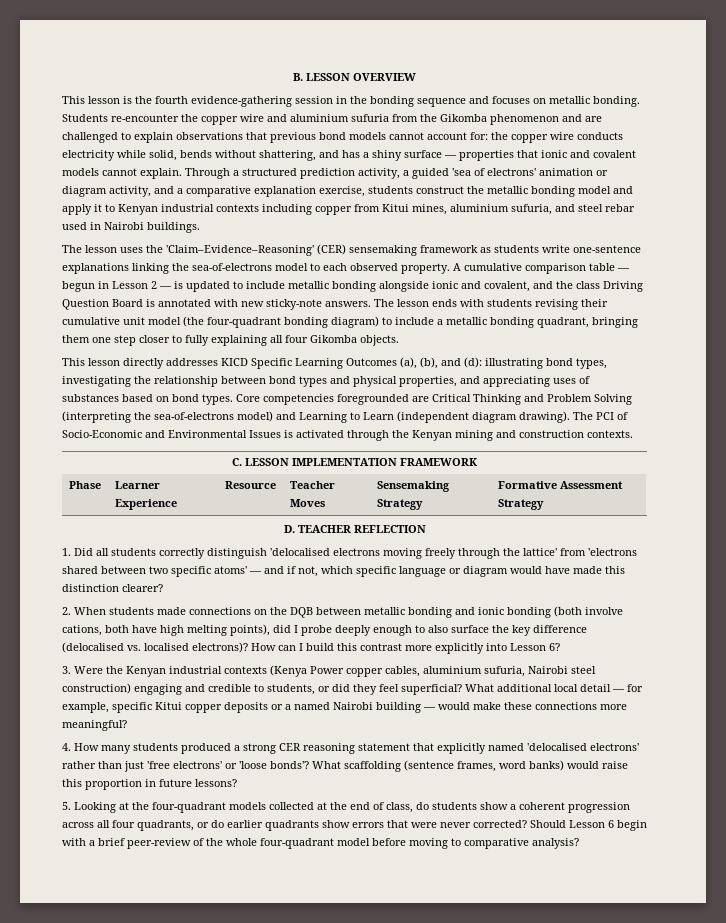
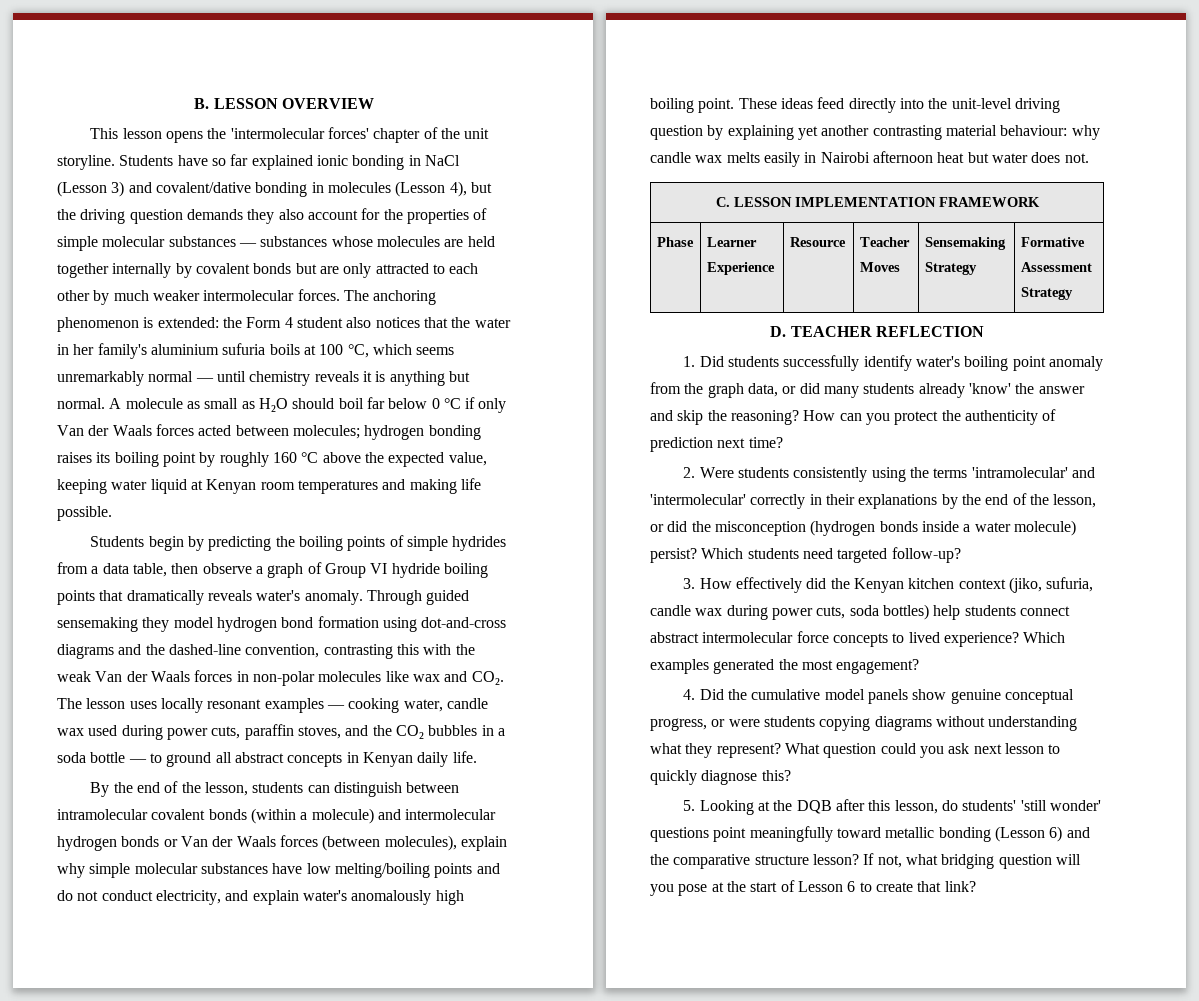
[123,96,640,107] [62,114,602,125] [62,132,623,143] [62,150,636,161] [62,168,608,179] [62,186,633,197] [62,204,635,215] [62,222,200,233] [62,244,641,256] [62,263,630,274] [62,281,643,292] [62,299,608,310] [62,316,638,328] [62,335,399,346] [62,357,607,369] [62,376,590,387] [62,394,632,405] [62,411,628,423] [62,430,633,441] is the fourth evidence-gathering session in the bonding sequence and focuses on metallic bonding. Students re-encounter the copper wire and aluminium sufuria from the Gikomba phenomenon and are challenged to explain observations that previous bond models cannot account for: the copper wire conducts electricity while solid, bends without shattering, and has a shiny surface — properties that ionic and covalent models cannot explain. Through a structured prediction activity, a guided 'sea of electrons' animation or diagram activity, and a comparative explanation exercise, students construct the metallic bonding model and apply it to Kenyan industrial contexts including copper from Kitui mines, aluminium sufuria, and steel rebar used in Nairobi buildings. // The lesson uses the 'Claim–Evidence–Reasoning' (CER) sensemaking framework as students write one-sentence explanations linking the sea-of-electrons model to each observed property. A cumulative comparison table — begun in Lesson 2 — is updated to include metallic bonding alongside ionic and covalent, and the class Driving Question Board is annotated with new sticky-note answers. The lesson ends with students revising their cumulative unit model (the four-quadrant bonding diagram) to include a metallic bonding quadrant, bringing them one step closer to fully explaining all four Gikomba objects. // This lesson directly addresses KICD Specific Learning Outcomes (a), (b), and (d): illustrating bond types, investigating the relationship between bond types and physical properties, and appreciating uses of substances based on bond types. Core competencies foregrounded are Critical Thinking and Problem Solving (interpreting the sea-of-electrons model) and Learning to Learn (independent diagram drawing). The PCI of Socio-Economic and Environmental Issues is activated through the Kenyan mining and construction contexts. -> [165,127,490,143] [57,154,460,170] [57,181,492,197] [57,208,488,224] [57,236,495,251] [57,263,479,278] [57,289,437,305] [57,317,511,332] [57,343,455,359] [57,371,470,386] [57,397,507,413] [57,424,481,440] [57,452,487,467] [57,478,481,494] [57,506,112,521] [90,535,507,551] [57,562,488,578] [57,590,470,605] [57,616,507,632] [57,644,475,659] [57,670,504,686] [57,698,488,713] [57,724,505,740] [57,751,477,767] [90,781,460,797] [57,808,497,824] [57,835,507,851] [57,863,500,878] [57,890,464,905] [650,97,1060,113] [650,125,1100,140] [650,151,1089,167] opens the 'intermolecular forces' chapter of the unit storyline. Students have so far explained ionic bonding in NaCl (Lesson 3) and covalent/dative bonding in molecules (Lesson 4), but the driving question demands they also account for the properties of simple molecular substances — substances whose molecules are held together internally by covalent bonds but are only attracted to each other by much weaker intermolecular forces. The anchoring phenomenon is extended: the Form 4 student also notices that the water in her family's aluminium sufuria boils at 100 °C, which seems unremarkably normal — until chemistry reveals it is anything but normal. A molecule as small as H₂O should boil far below 0 °C if only Van der Waals forces acted between molecules; hydrogen bonding raises its boiling point by roughly 160 °C above the expected value, keeping water liquid at Kenyan room temperatures and making life possible. // Students begin by predicting the boiling points of simple hydrides from a data table, then observe a graph of Group VI hydride boiling points that dramatically reveals water's anomaly. Through guided sensemaking they model hydrogen bond formation using dot-and-cross diagrams and the dashed-line convention, contrasting this with the weak Van der Waals forces in non-polar molecules like wax and CO₂. The lesson uses locally resonant examples — cooking water, candle wax used during power cuts, paraffin stoves, and the CO₂ bubbles in a soda bottle — to ground all abstract concepts in Kenyan daily life. // By the end of the lesson, students can distinguish between intramolecular covalent bonds (within a molecule) and intermolecular hydrogen bonds or Van der Waals forces (between molecules), explain why simple molecular substances have low melting/boiling points and do not conduct electricity, and explain water's anomalously high boiling point. These ideas feed directly into the unit-level driving question by explaining yet another contrasting material behaviour: why candle wax melts easily in Nairobi afternoon heat but water does not.
[96,548,637,559] [62,566,625,577] [62,584,163,592] [62,606,623,618] [62,624,587,636] [62,642,560,654] [62,665,596,677] [62,683,643,695] [62,702,627,713] [62,720,127,731] [62,743,639,754] [62,760,628,772] [62,779,237,790] [62,802,630,813] [62,820,647,831] [62,838,579,849] all students correctly distinguish 'delocalised electrons moving freely through the lattice' from 'electrons shared between two specific atoms' — and if not, which specific language or diagram would have made this distinction clearer? // 2. When students made connections on the DQB between metallic bonding and ionic bonding (both involve cations, both have high melting points), did I probe deeply enough to also surface the key difference (delocalised vs. localised electrons)? How can I build this contrast more explicitly into Lesson 6? // 3. Were the Kenyan industrial contexts (Kenya Power copper cables, aluminium sufuria, Nairobi steel construction) engaging and credible to students, or did they feel superficial? What additional local detail — for example, specific Kitui copper deposits or a named Nairobi building — would make these connections more meaningful? // 4. How many students produced a strong CER reasoning statement that explicitly named 'delocalised electrons' rather than just 'free electrons' or 'loose bonds'? What scaffolding (sentence frames, word banks) would raise this proportion in future lessons? // 5. Looking at the four-quadrant models collected at the end of class, do students show a coherent progression across all four quadrants, or do earlier quadrants show errors that were never corrected? Should Lesson 6 begin with a brief peer-review of the whole four-quadrant model before moving to comparative analysis? -> [727,355,1103,371] [650,382,1085,398] [650,409,1057,425] [650,437,783,452] [683,467,1095,482] [650,493,1097,509] [650,520,1076,536] [650,547,961,563] [683,577,1094,593] [650,604,1070,620] [650,631,1066,647] [650,659,920,674] [683,689,1074,704] [650,716,1078,731] [650,743,1061,758] [650,770,791,785] [683,799,1101,815] [650,826,1090,842] [650,853,1081,869] [650,880,976,896] students successfully identify water's boiling point anomaly from the graph data, or did many students already 'know' the answer and skip the reasoning? How can you protect the authenticity of prediction next time? // 2. Were students consistently using the terms 'intramolecular' and 'intermolecular' correctly in their explanations by the end of the lesson, or did the misconception (hydrogen bonds inside a water molecule) persist? Which students need targeted follow-up? // 3. How effectively did the Kenyan kitchen context (jiko, sufuria, candle wax during power cuts, soda bottles) help students connect abstract intermolecular force concepts to lived experience? Which examples generated the most engagement? // 4. Did the cumulative model panels show genuine conceptual progress, or were students copying diagrams without understanding what they represent? What question could you ask next lesson to quickly diagnose this? // 5. Looking at the DQB after this lesson, do students' 'still wonder' questions point meaningfully toward metallic bonding (Lesson 6) and the comparative structure lesson? If not, what bridging question will you pose at the start of Lesson 6 to create that link?

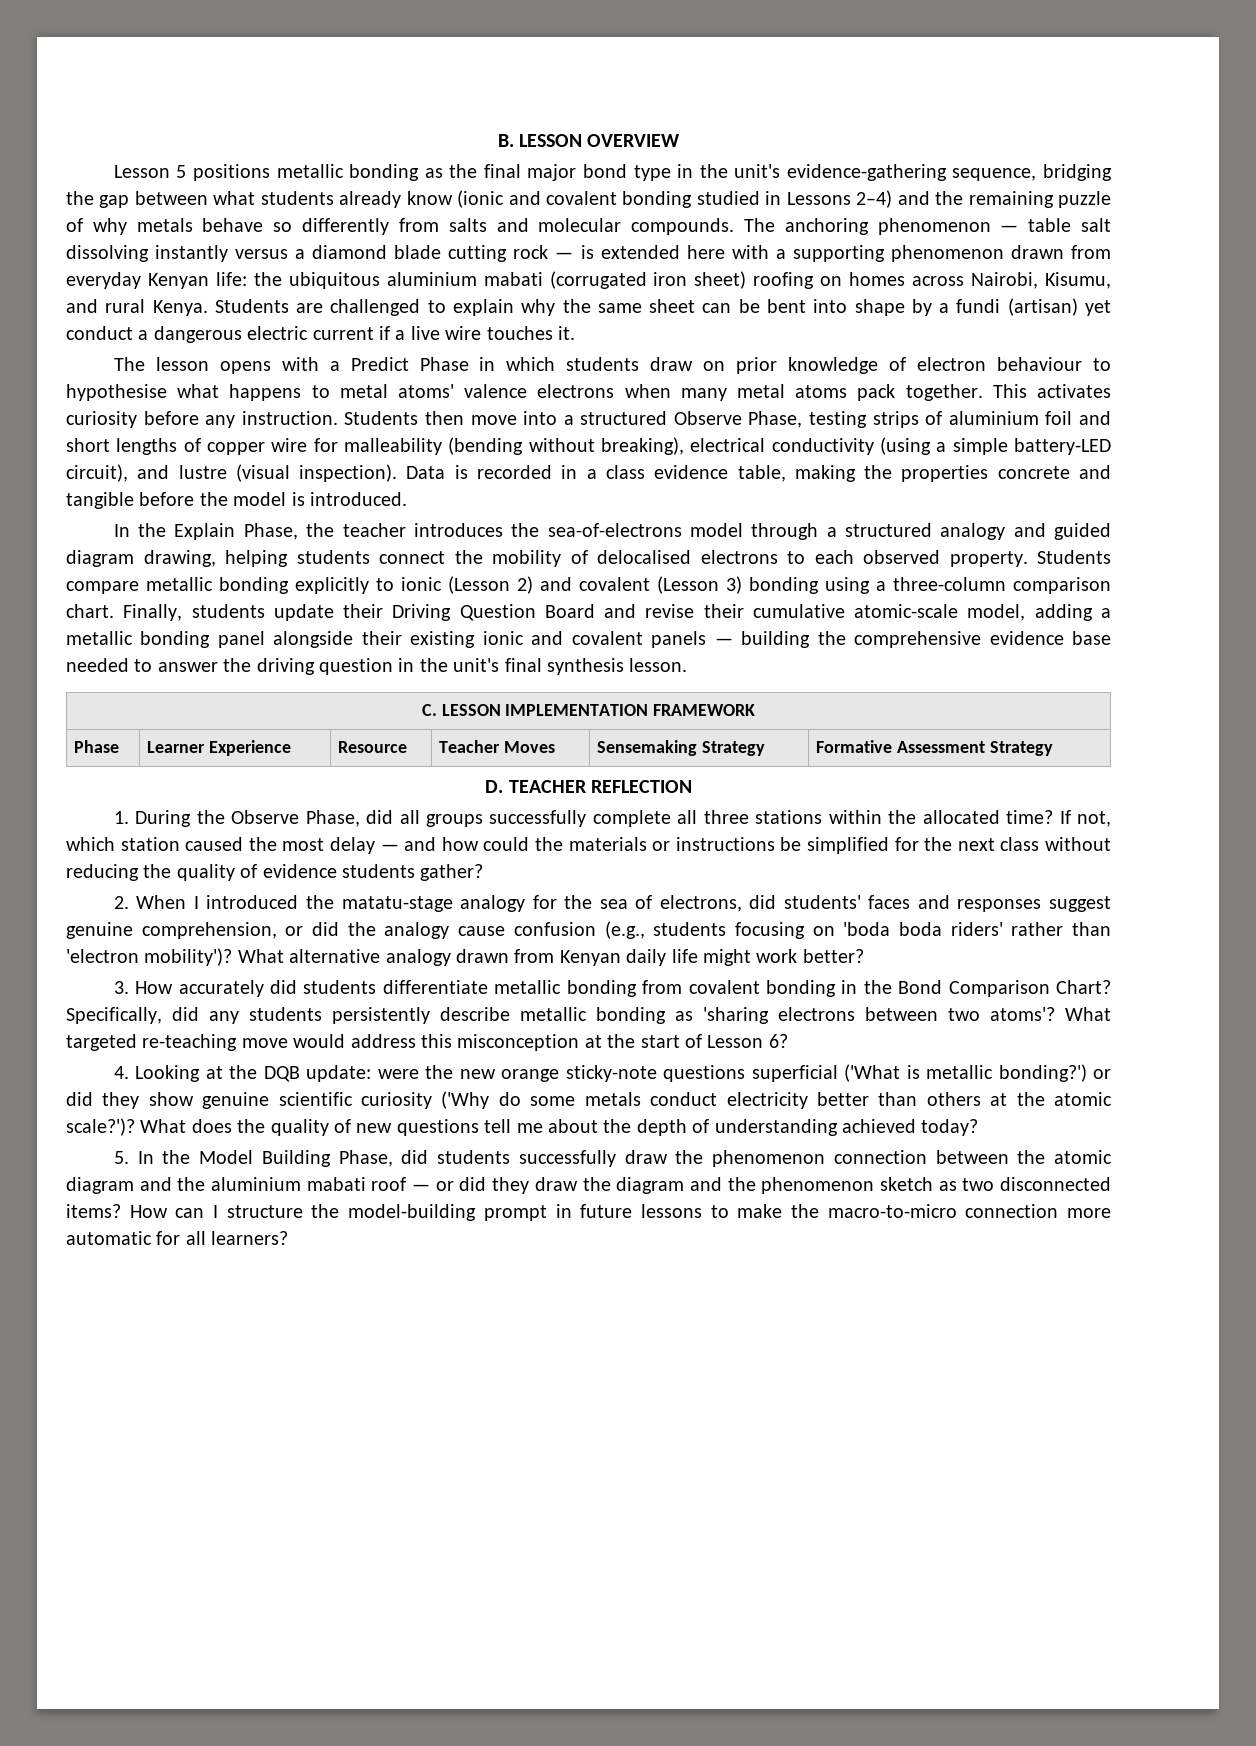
[90,127,490,143] [57,154,460,170] [57,181,492,197] [57,208,488,224] [57,236,495,251] [57,263,479,278] [57,289,437,305] [57,317,511,332] [57,343,455,359] [57,371,470,386] [57,397,507,413] [57,424,481,440] [57,452,487,467] [57,478,481,494] [57,506,112,521] [90,535,507,551] [57,562,488,578] [57,590,470,605] [57,616,507,632] [57,644,475,659] [57,670,504,686] [57,698,488,713] [57,724,505,740] [57,751,477,767] [90,781,460,797] [57,808,497,824] [57,835,507,851] [57,863,500,878] [57,890,464,905] [650,97,1060,113] [650,125,1100,140] [650,151,1089,167] This lesson opens the 'intermolecular forces' chapter of the unit storyline. Students have so far explained ionic bonding in NaCl (Lesson 3) and covalent/dative bonding in molecules (Lesson 4), but the driving question demands they also account for the properties of simple molecular substances — substances whose molecules are held together internally by covalent bonds but are only attracted to each other by much weaker intermolecular forces. The anchoring phenomenon is extended: the Form 4 student also notices that the water in her family's aluminium sufuria boils at 100 °C, which seems unremarkably normal — until chemistry reveals it is anything but normal. A molecule as small as H₂O should boil far below 0 °C if only Van der Waals forces acted between molecules; hydrogen bonding raises its boiling point by roughly 160 °C above the expected value, keeping water liquid at Kenyan room temperatures and making life possible. // Students begin by predicting the boiling points of simple hydrides from a data table, then observe a graph of Group VI hydride boiling points that dramatically reveals water's anomaly. Through guided sensemaking they model hydrogen bond formation using dot-and-cross diagrams and the dashed-line convention, contrasting this with the weak Van der Waals forces in non-polar molecules like wax and CO₂. The lesson uses locally resonant examples — cooking water, candle wax used during power cuts, paraffin stoves, and the CO₂ bubbles in a soda bottle — to ground all abstract concepts in Kenyan daily life. // By the end of the lesson, students can distinguish between intramolecular covalent bonds (within a molecule) and intermolecular hydrogen bonds or Van der Waals forces (between molecules), explain why simple molecular substances have low melting/boiling points and do not conduct electricity, and explain water's anomalously high boiling point. These ideas feed directly into the unit-level driving question by explaining yet another contrasting material behaviour: why candle wax melts easily in Nairobi afternoon heat but water does not. -> [113,164,1112,181] [66,190,1111,208] [66,218,1111,235] [66,245,1111,262] [66,271,1111,289] [66,298,1112,316] [66,326,575,343] [113,357,1112,374] [66,384,1112,401] [66,411,1111,428] [66,437,1112,455] [66,464,1111,482] [66,492,407,509] [113,523,1111,540] [66,550,1111,567] [66,576,1111,594] [66,604,1111,621] [66,631,1111,648] [66,658,688,675] Lesson 5 positions metallic bonding as the final major bond type in the unit's evidence-gathering sequence, bridging the gap between what students already know (ionic and covalent bonding studied in Lessons 2–4) and the remaining puzzle of why metals behave so differently from salts and molecular compounds. The anchoring phenomenon — table salt dissolving instantly versus a diamond blade cutting rock — is extended here with a supporting phenomenon drawn from everyday Kenyan life: the ubiquitous aluminium mabati (corrugated iron sheet) roofing on homes across Nairobi, Kisumu, and rural Kenya. Students are challenged to explain why the same sheet can be bent into shape by a fundi (artisan) yet conduct a dangerous electric current if a live wire touches it. // The lesson opens with a Predict Phase in which students draw on prior knowledge of electron behaviour to hypothesise what happens to metal atoms' valence electrons when many metal atoms pack together. This activates curiosity before any instruction. Students then move into a structured Observe Phase, testing strips of aluminium foil and short lengths of copper wire for malleability (bending without breaking), electrical conductivity (using a simple battery-LED circuit), and lustre (visual inspection). Data is recorded in a class evidence table, making the properties concrete and tangible before the model is introduced. // In the Explain Phase, the teacher introduces the sea-of-electrons model through a structured analogy and guided diagram drawing, helping students connect the mobility of delocalised electrons to each observed property. Students compare metallic bonding explicitly to ionic (Lesson 2) and covalent (Lesson 3) bonding using a three-column comparison chart. Finally, students update their Driving Question Board and revise their cumulative atomic-scale model, adding a metallic bonding panel alongside their existing ionic and covalent panels — building the comprehensive evidence base needed to answer the driving question in the unit's final synthesis lesson.
[699,355,1103,371] [650,382,1085,398] [650,409,1057,425] [650,437,783,452] [683,467,1095,482] [650,493,1097,509] [650,520,1076,536] [650,547,961,563] [683,577,1094,593] [650,604,1070,620] [650,631,1066,647] [650,659,920,674] [683,689,1074,704] [650,716,1078,731] [650,743,1061,758] [650,770,791,785] [683,799,1101,815] [650,826,1090,842] [650,853,1081,869] [650,884,708,896] Did students successfully identify water's boiling point anomaly from the graph data, or did many students already 'know' the answer and skip the reasoning? How can you protect the authenticity of prediction next time? // 2. Were students consistently using the terms 'intramolecular' and 'intermolecular' correctly in their explanations by the end of the lesson, or did the misconception (hydrogen bonds inside a water molecule) persist? Which students need targeted follow-up? // 3. How effectively did the Kenyan kitchen context (jiko, sufuria, candle wax during power cuts, soda bottles) help students connect abstract intermolecular force concepts to lived experience? Which examples generated the most engagement? // 4. Did the cumulative model panels show genuine conceptual progress, or were students copying diagrams without understanding what they represent? What question could you ask next lesson to quickly diagnose this? // 5. Looking at the DQB after this lesson, do students' 'still wonder' questions point meaningfully toward metallic bonding (Lesson 6) and the comparative structure lesson? If not, what bridging question will you pose -> [135,810,1112,827] [66,837,1112,854] [66,864,484,881] [113,895,1111,912] [66,921,1111,939] [66,948,864,966] [113,980,1111,997] [66,1007,1111,1024] [66,1034,580,1051] During the Observe Phase, did all groups successfully complete all three stations within the allocated time? If not, which station caused the most delay — and how could the materials or instructions be simplified for the next class without reducing the quality of evidence students gather? // 2. When I introduced the matatu-stage analogy for the sea of electrons, did students' faces and responses suggest genuine comprehension, or did the analogy cause confusion (e.g., students focusing on 'boda boda riders' rather than 'electron mobility')? What alternative analogy drawn from Kenyan daily life might work better? // 3. How accurately did students differentiate metallic bonding from covalent bonding in the Bond Comparison Chart? Specifically, did any students persistently describe metallic bonding as 'sharing electrons between two atoms'? What targeted re-teaching move would address this misconception
[847,881,976,892] 6 to create that link? -> [768,1034,788,1048] [113,1064,1111,1082] [66,1091,1112,1109] [66,1118,979,1136] [113,1150,1113,1167] [66,1177,1112,1194] [66,1204,1111,1221] [66,1231,289,1245] 6? // 4. Looking at the DQB update: were the new orange sticky-note questions superficial ('What is metallic bonding?') or did they show genuine scientific curiosity ('Why do some metals conduct electricity better than others at the atomic scale?')? What does the quality of new questions tell me about the depth of understanding achieved today? // 5. In the Model Building Phase, did students successfully draw the phenomenon connection between the atomic diagram and the aluminium mabati roof — or did they draw the diagram and the phenomenon sketch as two disconnected items? How can I structure the model-building prompt in future lessons to make the macro-to-micro connection more automatic for all learners?

